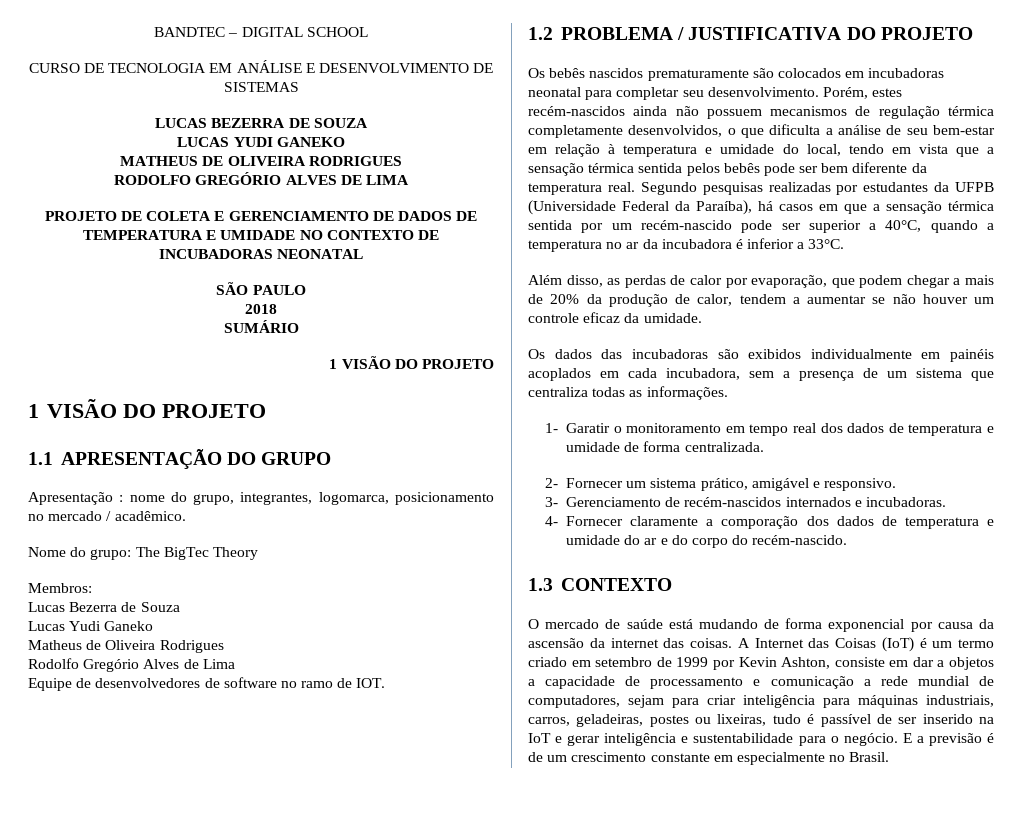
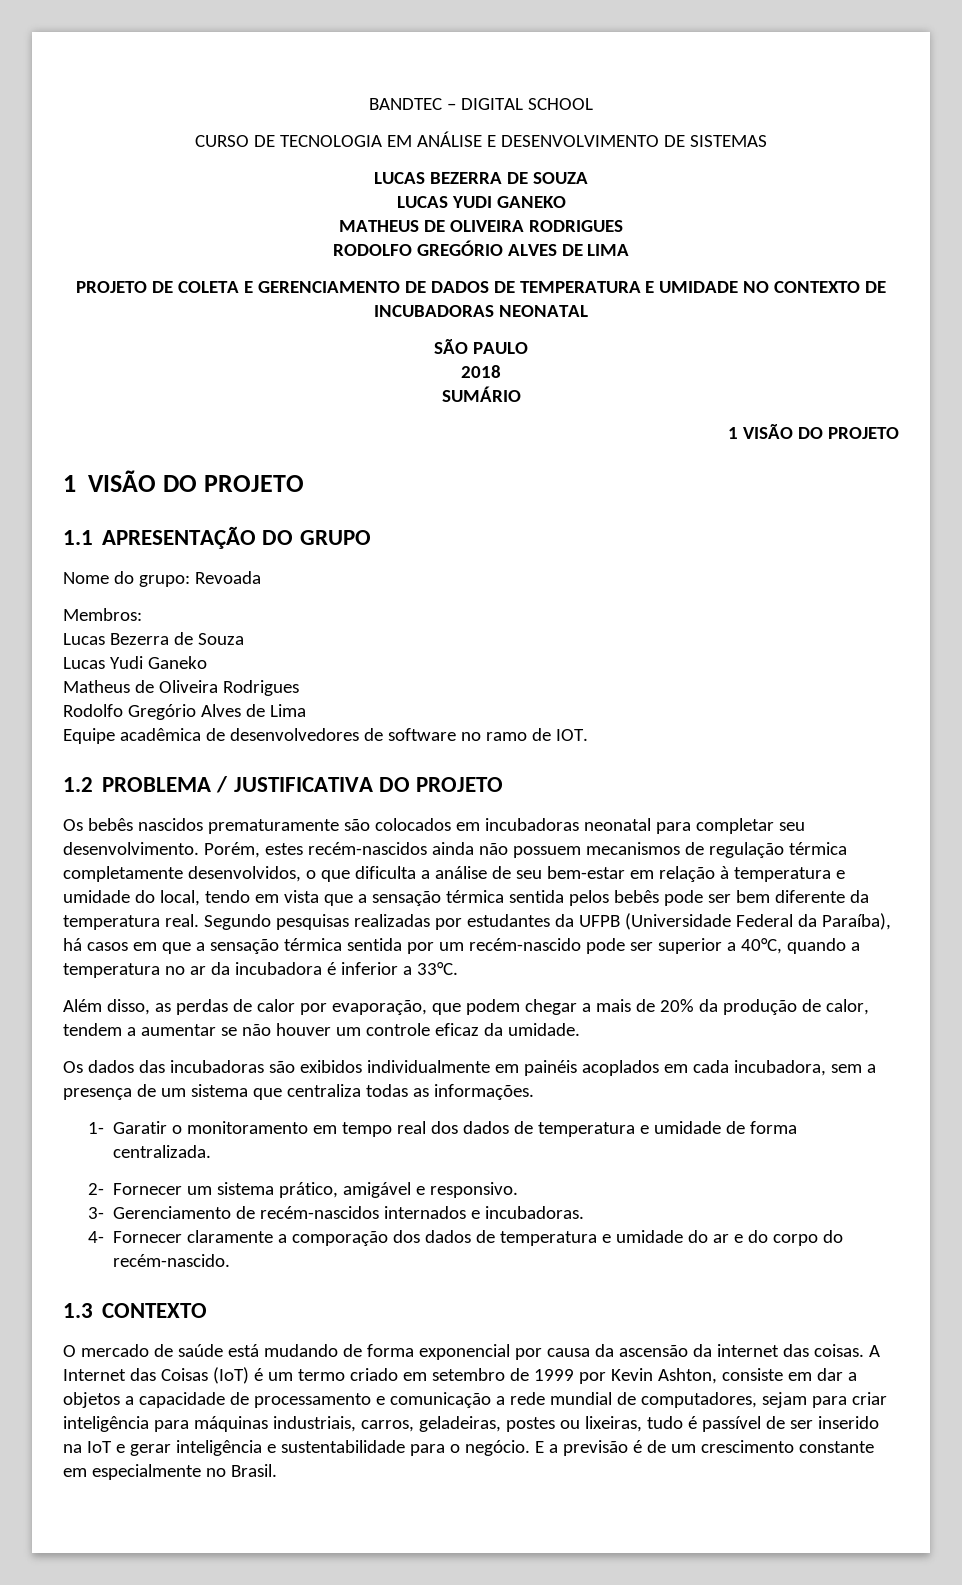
[28,492,494,505] [28,511,186,521] // Apresentação : nome do grupo, integrantes, logomarca, posicionamento no mercado / acadêmico. -> (371, 537) none
[135,547,258,560] The BigTec Theory -> [194,571,261,584] Revoada
(72, 684) none -> [119,728,201,741] acadêmica

